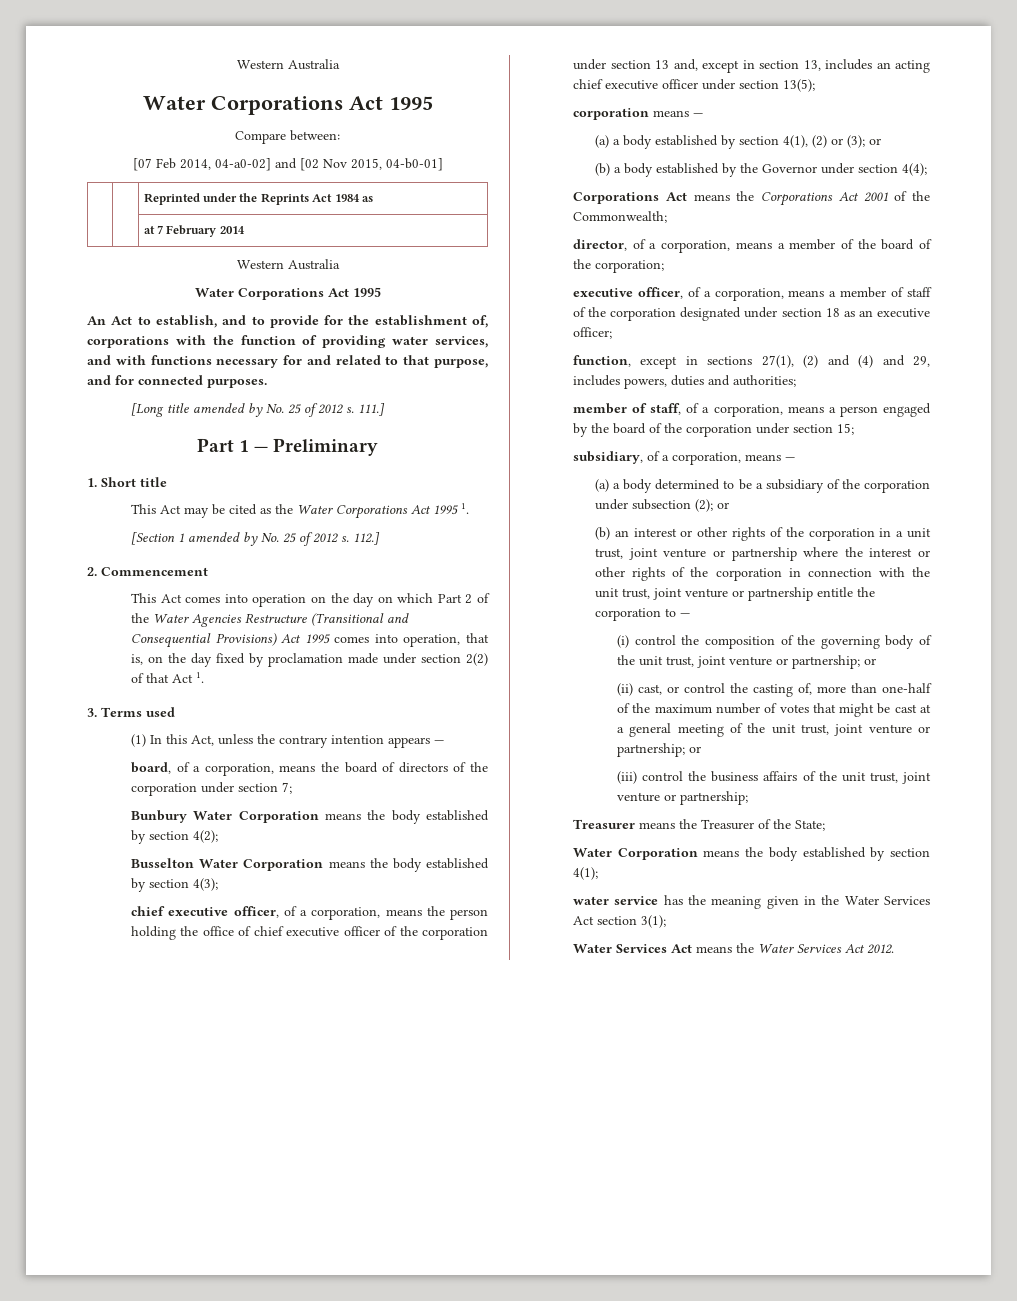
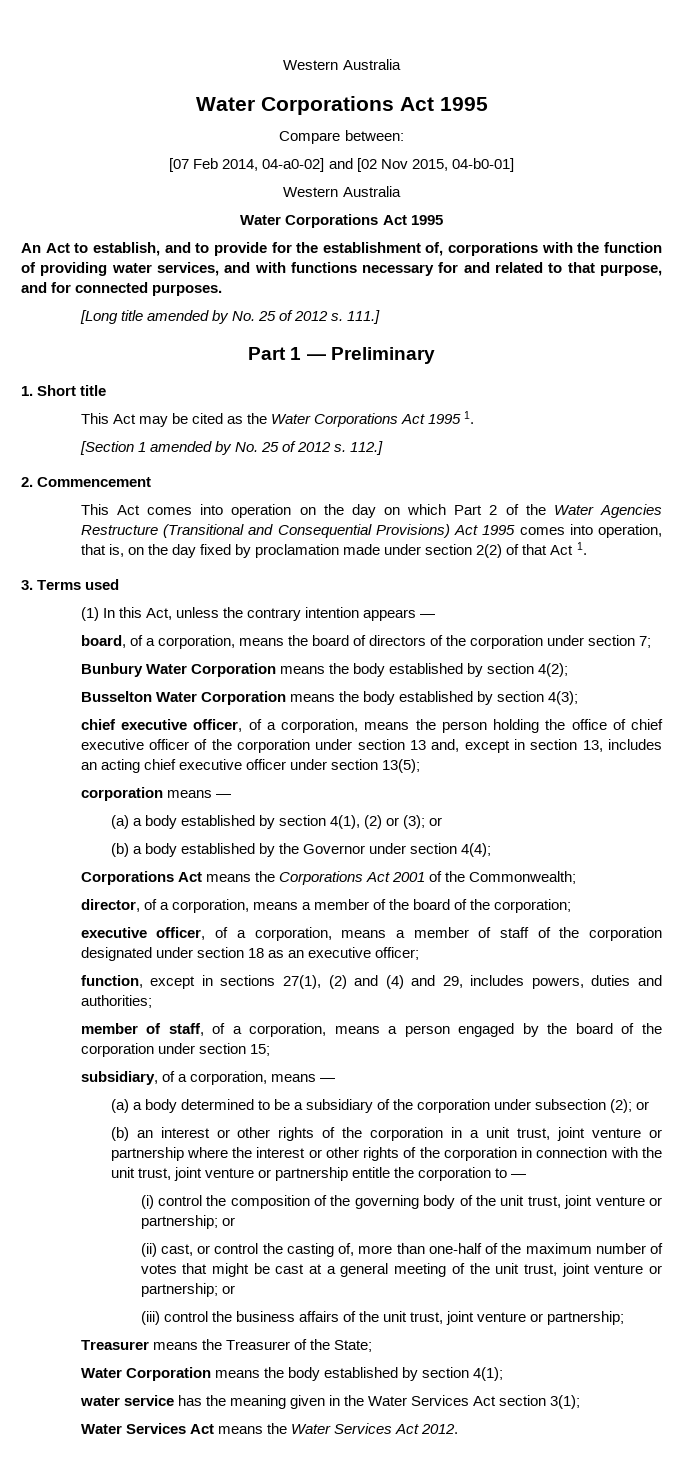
[143,193,373,205] [143,225,245,237] // | | Reprinted under the Reprints Act 1984 as // | | at 7 February 2014 -> (514, 165) none

